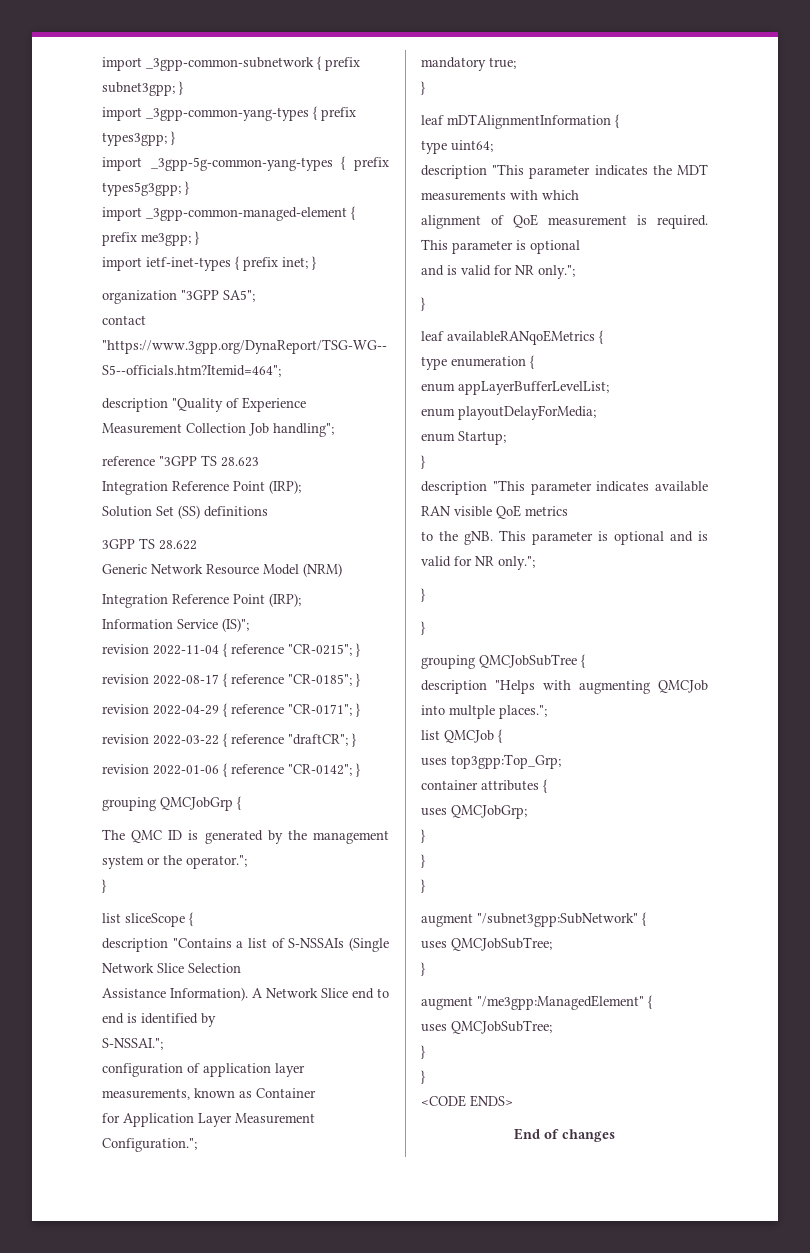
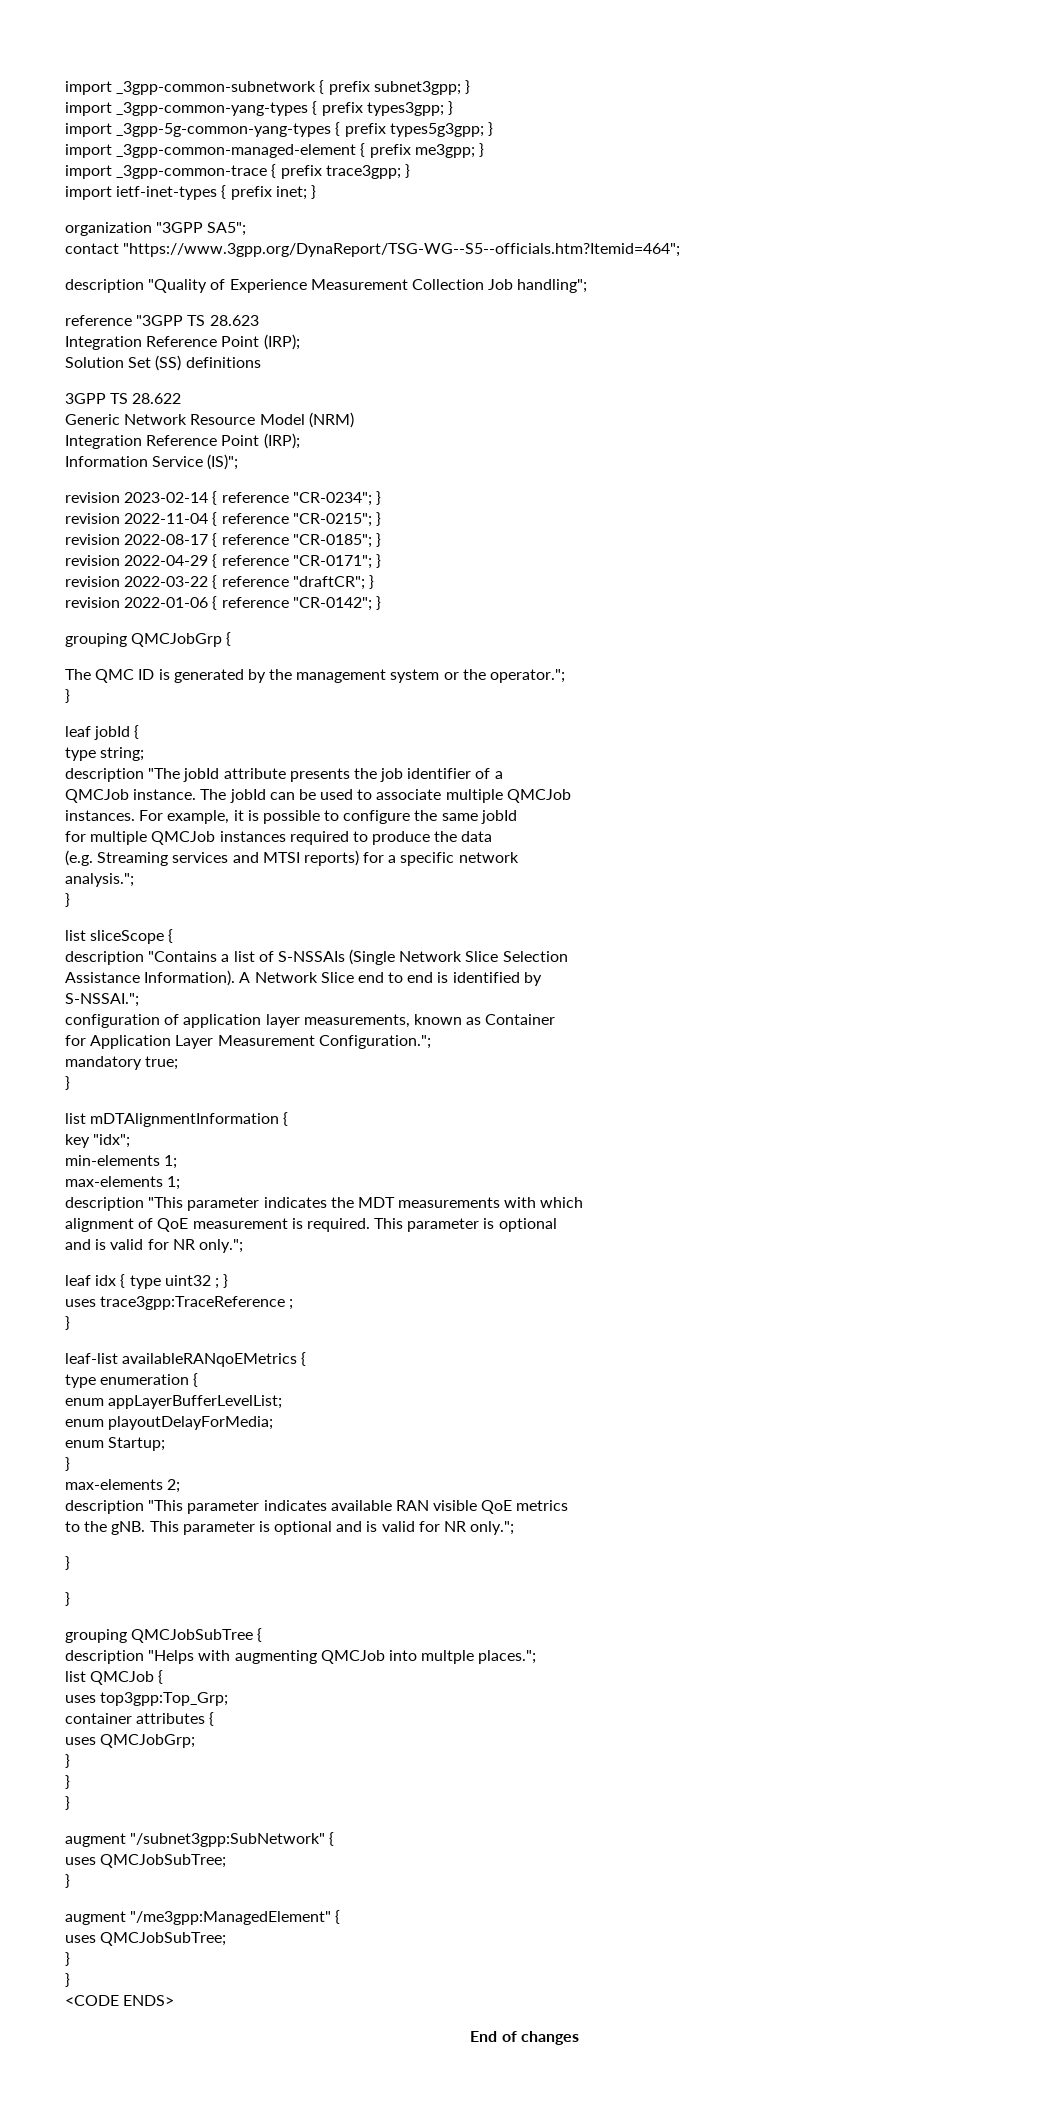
(199, 238) none -> [65,164,410,179] // import _3gpp-common-trace { prefix trace3gpp; }
(249, 625) none -> [65,491,381,506] // revision 2023-02-14 { reference "CR-0234"; }
(106, 886) none -> [65,725,140,740] [65,747,145,761] [65,768,503,782] [65,789,571,803] [65,810,517,824] [65,831,493,845] [65,850,519,866] [65,873,134,887] [65,893,70,907] // leaf jobId { // type string; // description "The jobId attribute presents the job identifier of a // QMCJob instance. The jobId can be used to associate multiple QMCJob // instances. For example, it is possible to configure the same jobId // for multiple QMCJob instances required to produce the data // (e.g. Streaming services and MTSI reports) for a specific network // analysis."; // }
[421,115,444,125] leaf -> [65,1113,86,1124] list
[421,140,493,154] type uint64; -> [65,1134,131,1148] [65,1155,178,1169] [65,1176,181,1190] key "idx"; // min-elements 1; // max-elements 1;
[421,297,425,311] [421,331,444,341] } // leaf -> [65,1274,229,1289] [65,1296,294,1310] [65,1316,70,1330] [65,1353,118,1364] leaf idx { type uint32 ; } // uses trace3gpp:TraceReference ; // } // leaf-list
(425, 462) none -> [65,1479,181,1493] // max-elements 2;

